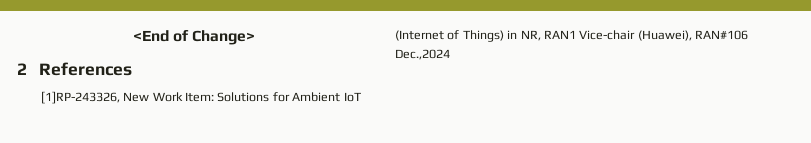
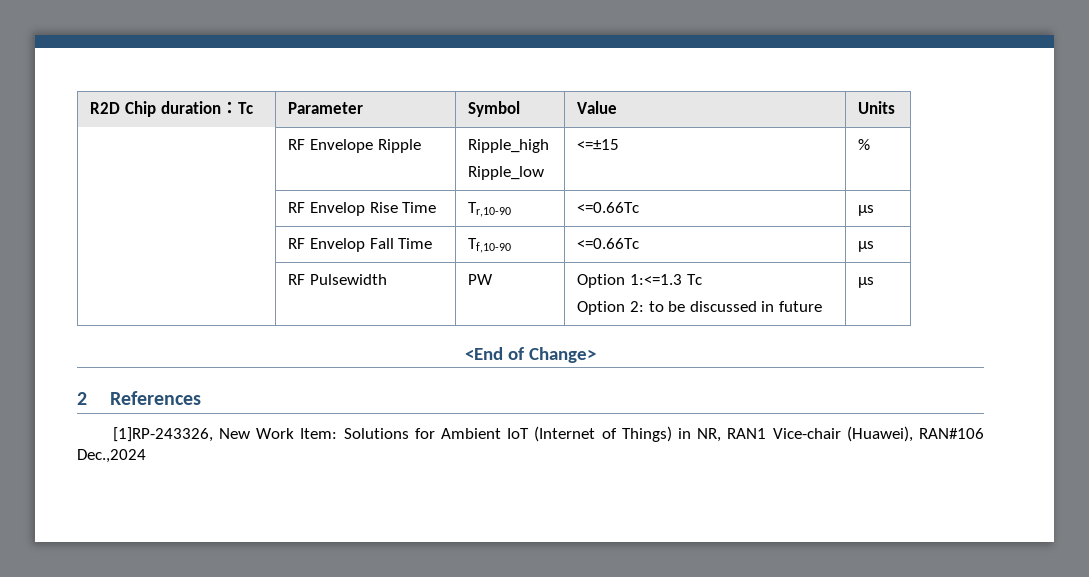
(132, 36) none -> [90,101,253,117] [288,102,364,114] [468,101,521,117] [577,101,618,114] [858,101,896,114] [288,139,421,153] [468,139,550,153] [468,166,545,180] [577,139,620,150] [858,139,871,150] [288,202,437,216] [468,202,512,217] [577,202,640,213] [858,205,875,216] [288,238,433,252] [468,238,512,253] [577,238,640,249] [858,241,875,252] [288,274,388,285] [468,274,494,285] [577,274,702,288] [577,301,823,315] [858,277,875,288] R2D Chip duration：Tc | Parameter | Symbol | Value | Units // | RF Envelope Ripple | Ripple_high // Ripple_low | <=±15 | % // | RF Envelop Rise Time | Tr,10-90 | <=0.66Tc | µs // | RF Envelop Fall Time | Tf,10-90 | <=0.66Tc | µs // | RF Pulsewidth | PW | Option 1:<=1.3 Tc // Option 2: to be discussed in future | µs //

